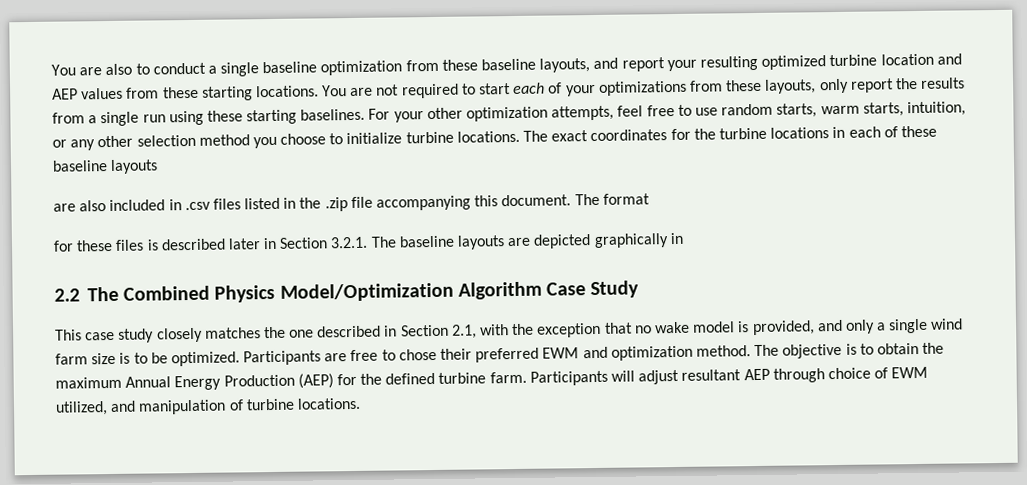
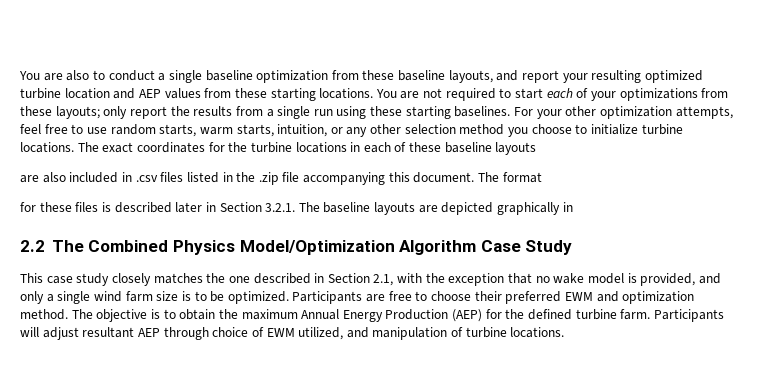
[765,79,817,94] layouts, -> [55,106,100,119] layouts;
[398,348,437,361] chose -> [431,291,472,301] choose

